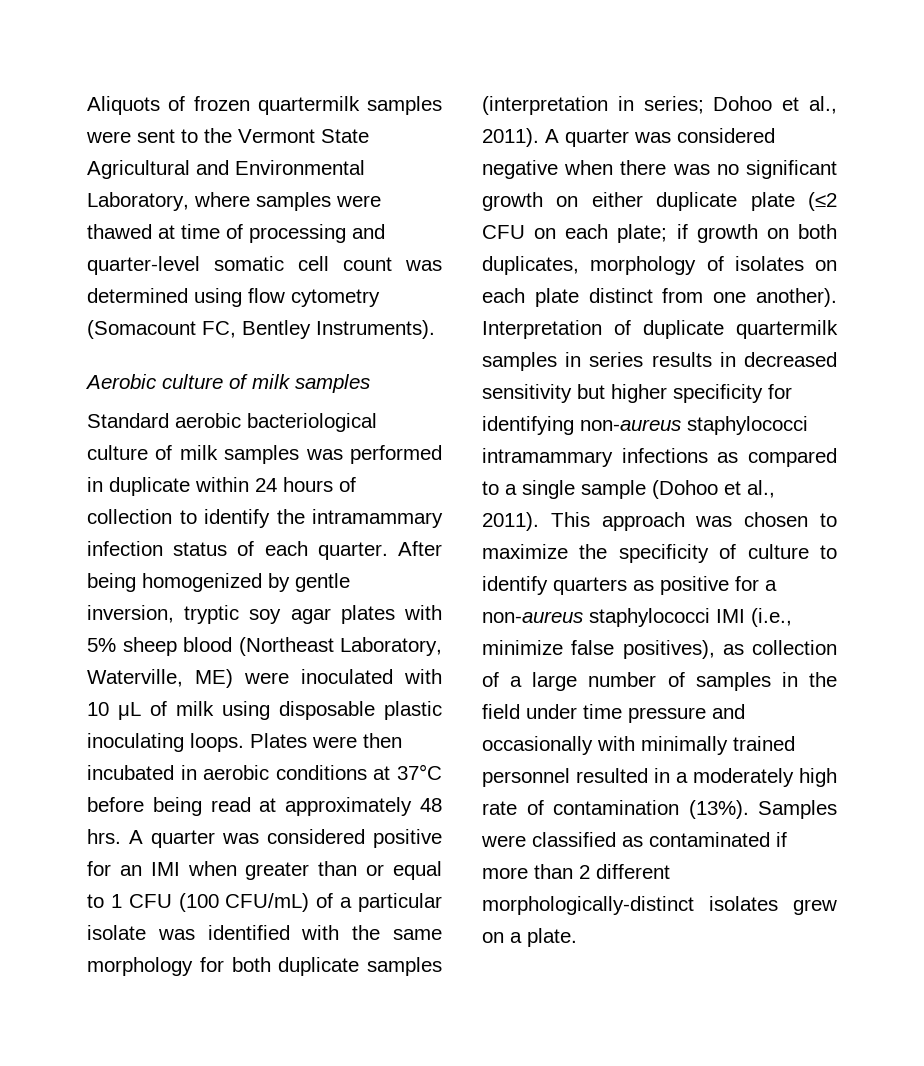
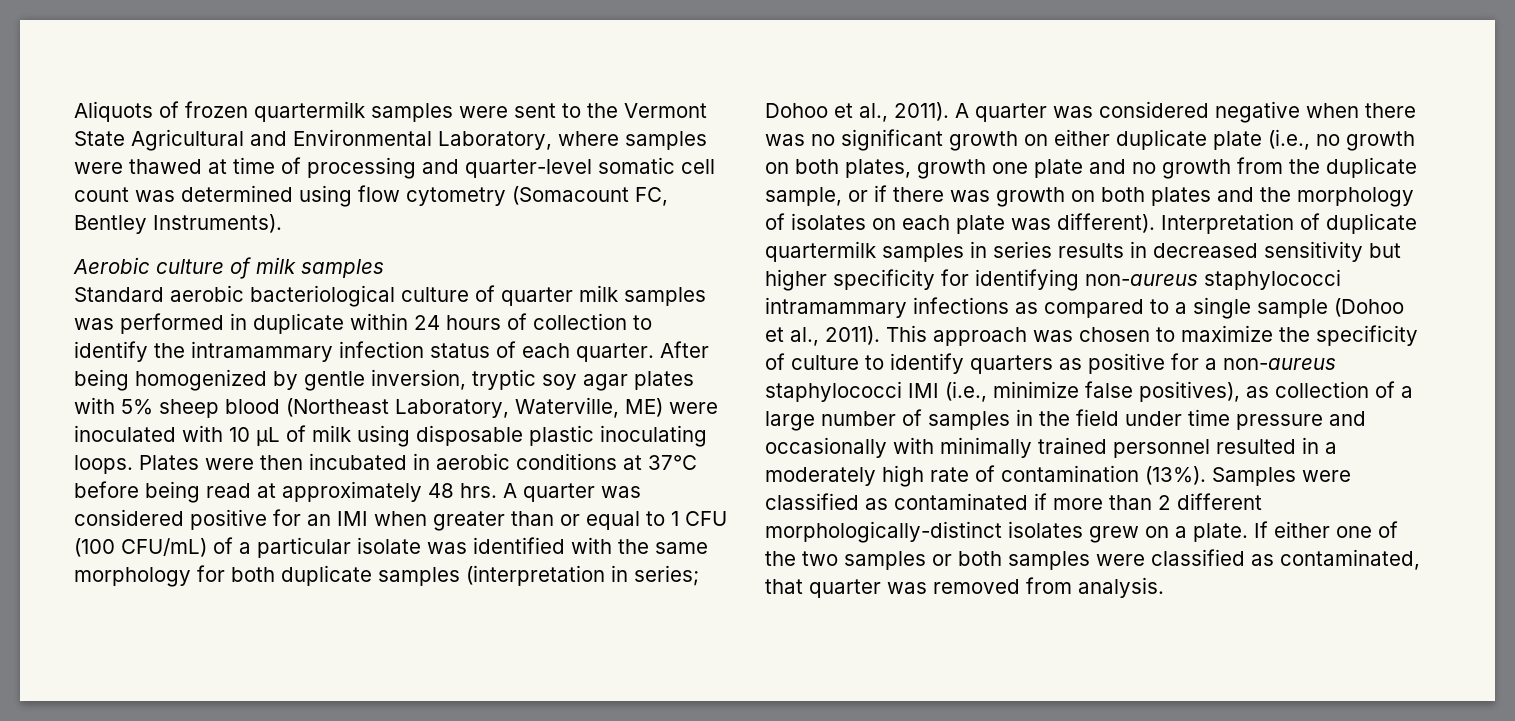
(173, 452) none -> [501,287,573,306] quarter
[808,192,837,211] [482,224,837,243] [482,256,579,275] (≤2 CFU on each plate; if growth on both duplicates, -> [1268,129,1415,151] [765,157,1417,179] [765,185,1291,207] (i.e., no growth on both plates, growth one plate and no growth from the duplicate sample, or if there was growth on both plates and the
[588,288,837,307] distinct from one another). -> [1011,213,1155,233] was different).
(577, 937) none -> [1254,521,1398,538] [765,549,1420,570] [765,577,1164,598] If either one of the two samples or both samples were classified as contaminated, that quarter was removed from analysis.

